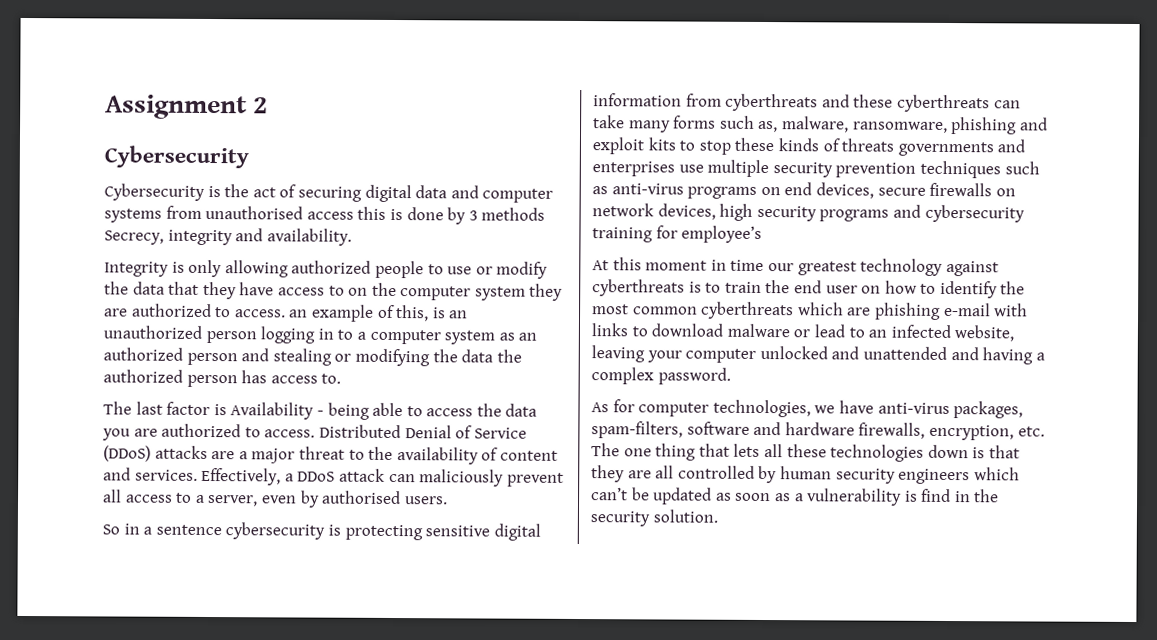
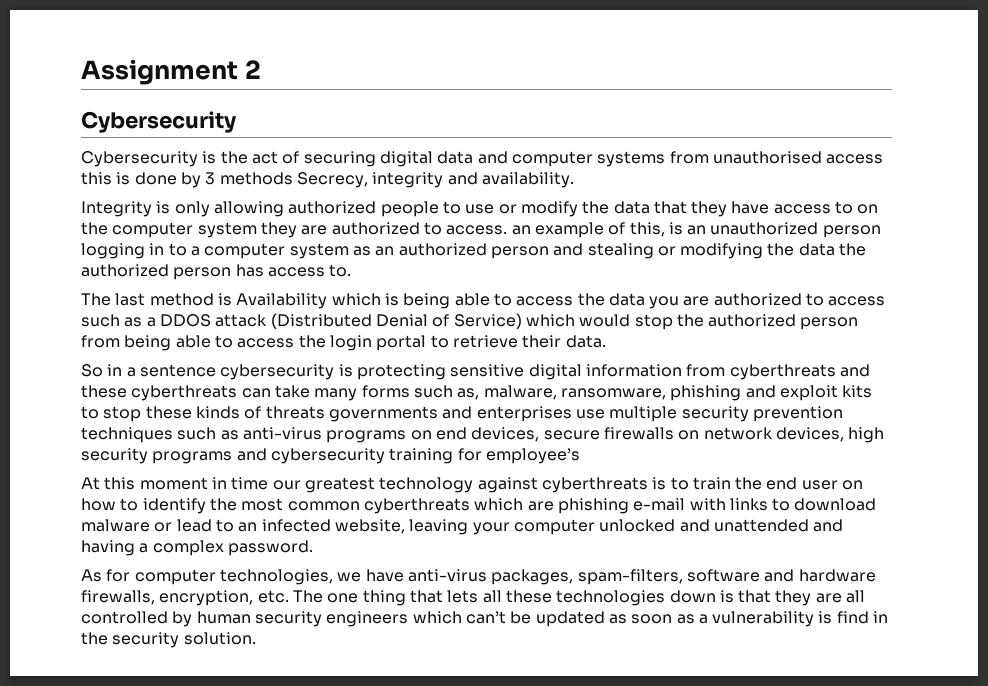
[166,401,211,416] factor -> [149,293,214,306] method
[316,410,324,416] - -> [331,293,399,306] which is
[264,424,527,439] [103,445,558,465] [103,467,564,487] [103,489,448,508] access. Distributed Denial of Service (DDoS) attacks are a major threat to the availability of content and services. Effectively, a DDoS attack can maliciously prevent all access to a server, even by authorised users. -> [828,296,886,306] [81,313,859,330] [81,335,606,351] access such as a DDOS attack (Distributed Denial of Service) which would stop the authorized person from being able to access the login portal to retrieve their data.

